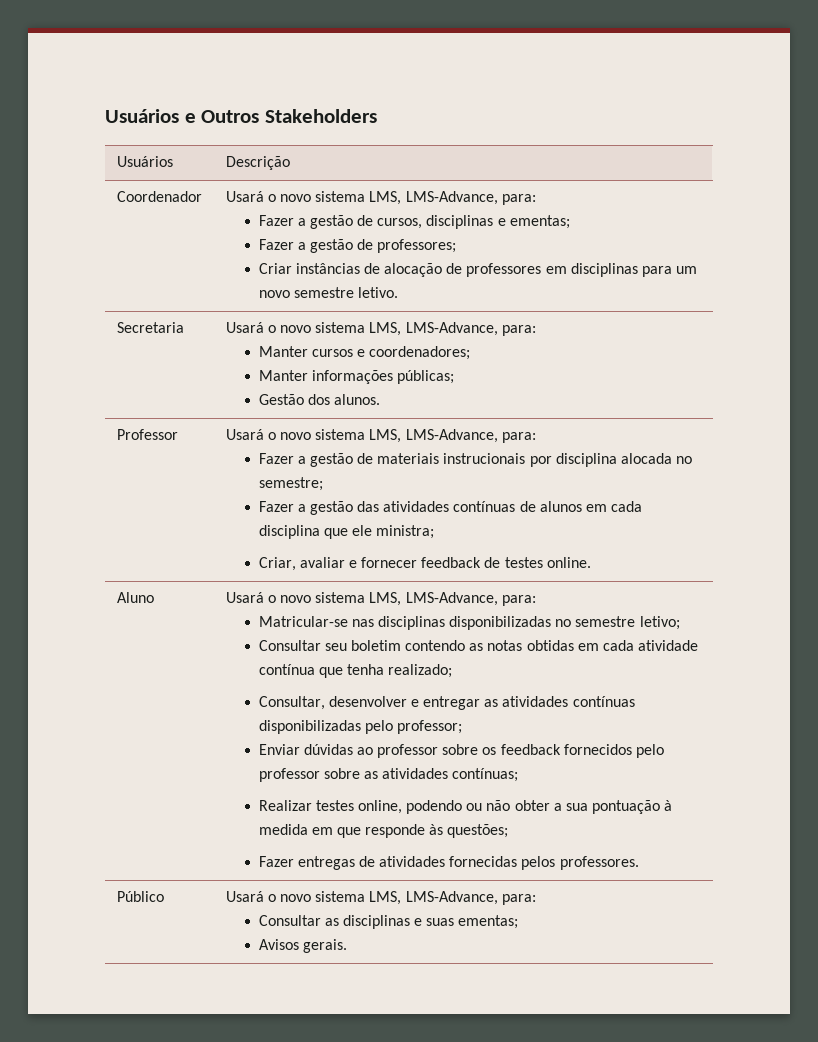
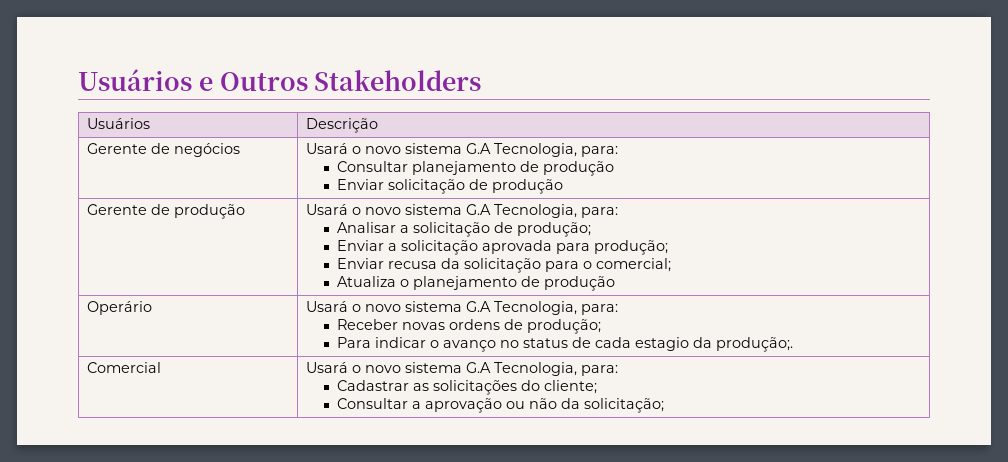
[116,191,202,202] [225,191,536,205] [258,215,570,229] [258,239,457,253] [258,263,698,277] [258,287,398,298] [116,322,184,333] [225,322,536,336] [258,346,471,360] [258,370,454,384] [258,394,380,405] [116,429,178,440] [225,429,536,443] [258,453,693,467] [258,477,323,491] [258,501,643,515] [258,525,435,539] [258,557,591,571] [116,592,154,603] [225,592,536,606] [258,616,680,630] [258,640,699,651] [258,664,453,678] [258,696,635,710] [258,720,462,734] [258,744,665,758] [258,768,519,782] [258,800,673,814] [258,824,509,838] [258,856,639,870] [116,891,164,902] [225,891,536,905] [258,915,519,929] [258,939,347,953] Coordenador | Usará o novo sistema LMS, LMS-Advance, para: // Fazer a gestão de cursos, disciplinas e ementas; // Fazer a gestão de professores; // Criar instâncias de alocação de professores em disciplinas para um novo semestre letivo. // Secretaria | Usará o novo sistema LMS, LMS-Advance, para: // Manter cursos e coordenadores; // Manter informações públicas; // Gestão dos alunos. // Professor | Usará o novo sistema LMS, LMS-Advance, para: // Fazer a gestão de materiais instrucionais por disciplina alocada no semestre; // Fazer a gestão das atividades contínuas de alunos em cada disciplina que ele ministra; // Criar, avaliar e fornecer feedback de testes online. // Aluno | Usará o novo sistema LMS, LMS-Advance, para: // Matricular-se nas disciplinas disponibilizadas no semestre letivo; // Consultar seu boletim contendo as notas obtidas em cada atividade contínua que tenha realizado; // Consultar, desenvolver e entregar as atividades contínuas disponibilizadas pelo professor; // Enviar dúvidas ao professor sobre os feedback fornecidos pelo professor sobre as atividades contínuas; // Realizar testes online, podendo ou não obter a sua pontuação à medida em que responde às questões; // Fazer entregas de atividades fornecidas pelos professores. // Público | Usará o novo sistema LMS, LMS-Advance, para: // Consultar as disciplinas e suas ementas; // Avisos gerais. -> [87,143,241,157] [306,143,619,157] [337,161,615,176] [337,179,564,194] [87,204,246,219] [306,204,619,218] [337,222,592,237] [337,240,669,255] [337,258,672,273] [337,276,616,291] [87,301,153,315] [306,301,619,315] [337,319,602,334] [337,337,794,352] [87,362,162,373] [306,362,619,376] [337,380,598,395] [337,398,665,413] Gerente de negócios | Usará o novo sistema G.A Tecnologia, para: // Consultar planejamento de produção // Enviar solicitação de produção // Gerente de produção | Usará o novo sistema G.A Tecnologia, para: // Analisar a solicitação de produção; // Enviar a solicitação aprovada para produção; // Enviar recusa da solicitação para o comercial; // Atualiza o planejamento de produção // Operário | Usará o novo sistema G.A Tecnologia, para: // Receber novas ordens de produção; // Para indicar o avanço no status de cada estagio da produção;. // Comercial | Usará o novo sistema G.A Tecnologia, para: // Cadastrar as solicitações do cliente; // Consultar a aprovação ou não da solicitação;

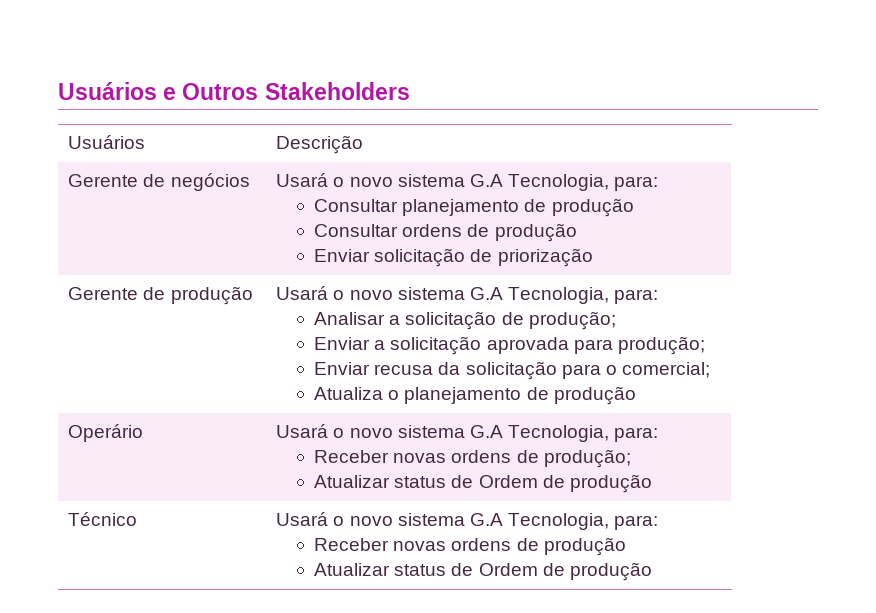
(615, 168) none -> [314,223,577,242] // Consultar ordens de produção
[492,179,564,194] produção -> [497,248,593,267] priorização
[337,337,794,352] [87,362,162,373] [306,362,619,376] [337,380,598,395] [337,398,665,413] Para indicar o avanço no status de cada estagio da produção;. // Comercial | Usará o novo sistema G.A Tecnologia, para: // Cadastrar as solicitações do cliente; // Consultar a aprovação ou não da solicitação; -> [314,474,652,493] [68,512,138,526] [276,512,659,530] [314,537,626,556] [314,562,652,581] Atualizar status de Ordem de produção // Técnico | Usará o novo sistema G.A Tecnologia, para: // Receber novas ordens de produção // Atualizar status de Ordem de produção

